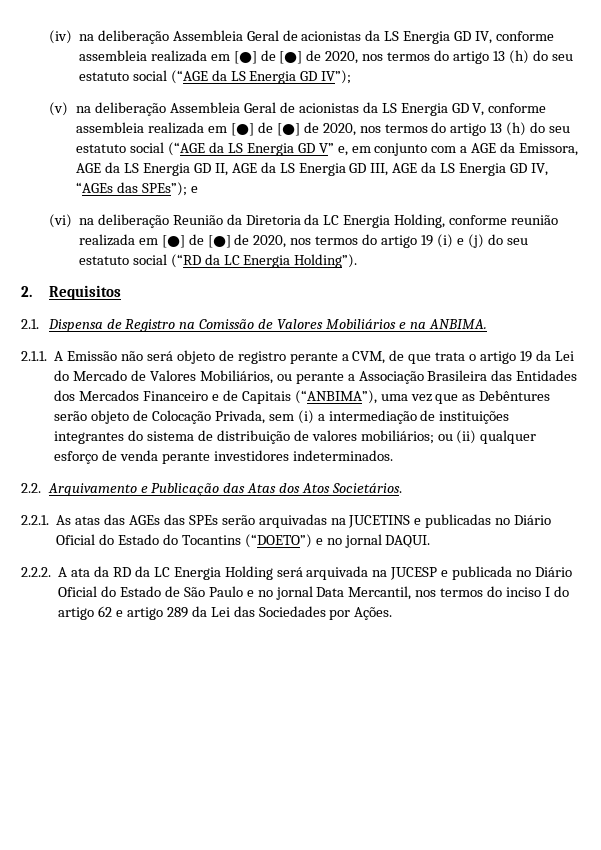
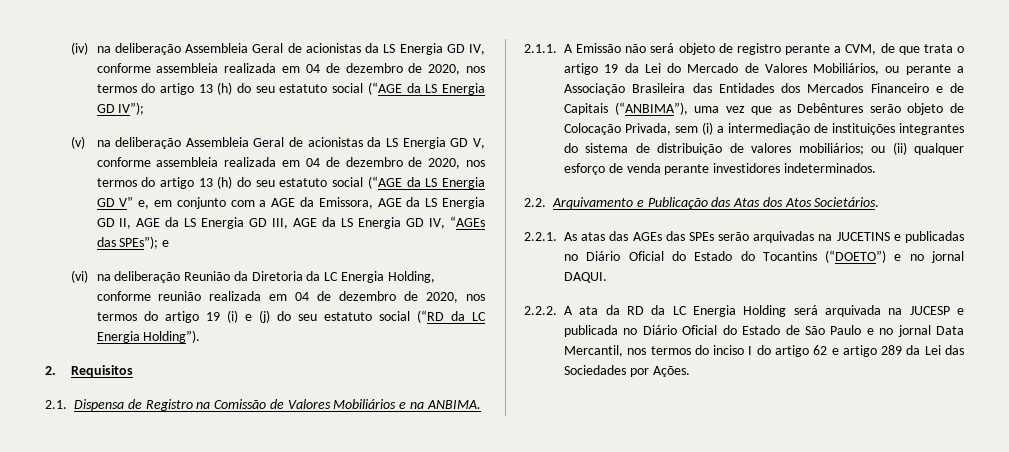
[233,50,303,64] [●] de [●] -> [305,63,403,73] 04 de dezembro
[231,122,300,136] [●] de [●] -> [305,157,403,167] 04 de dezembro
[161,234,231,248] [●] de [●] -> [295,291,397,301] 04 de dezembro

